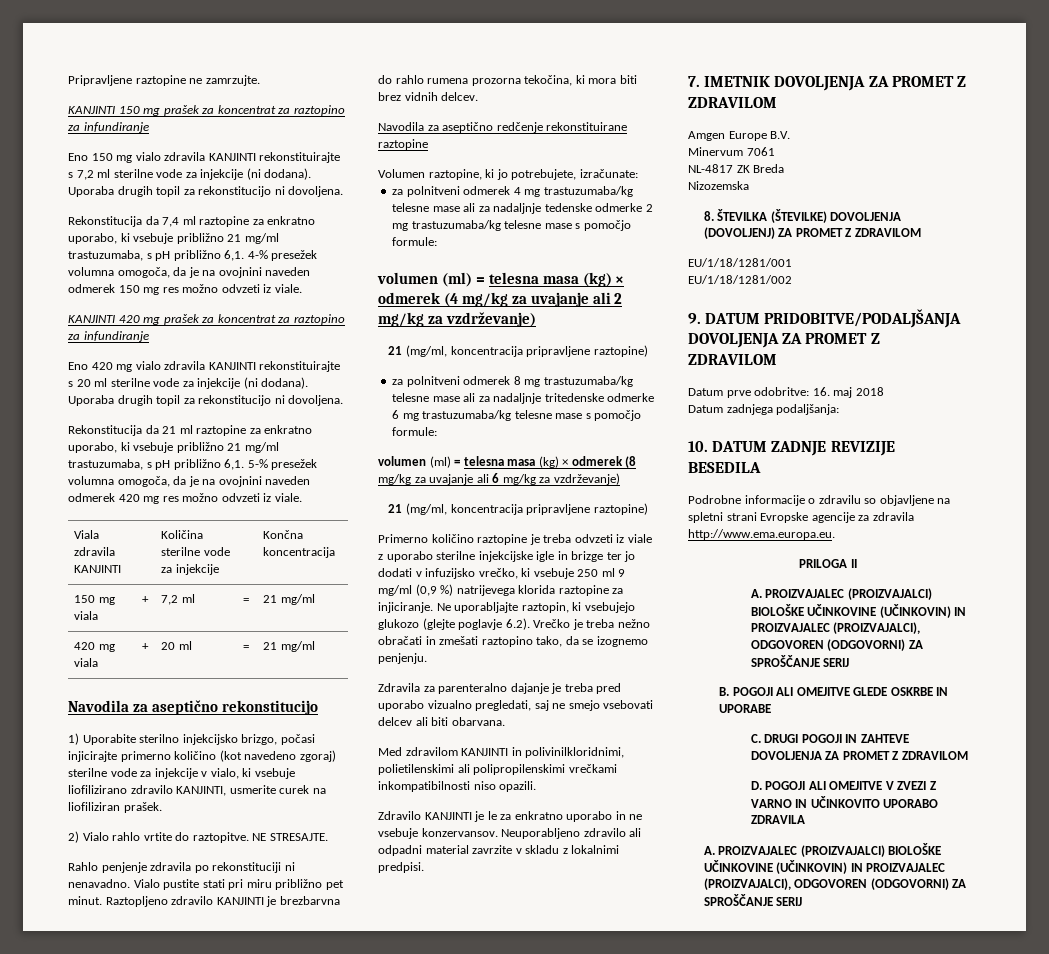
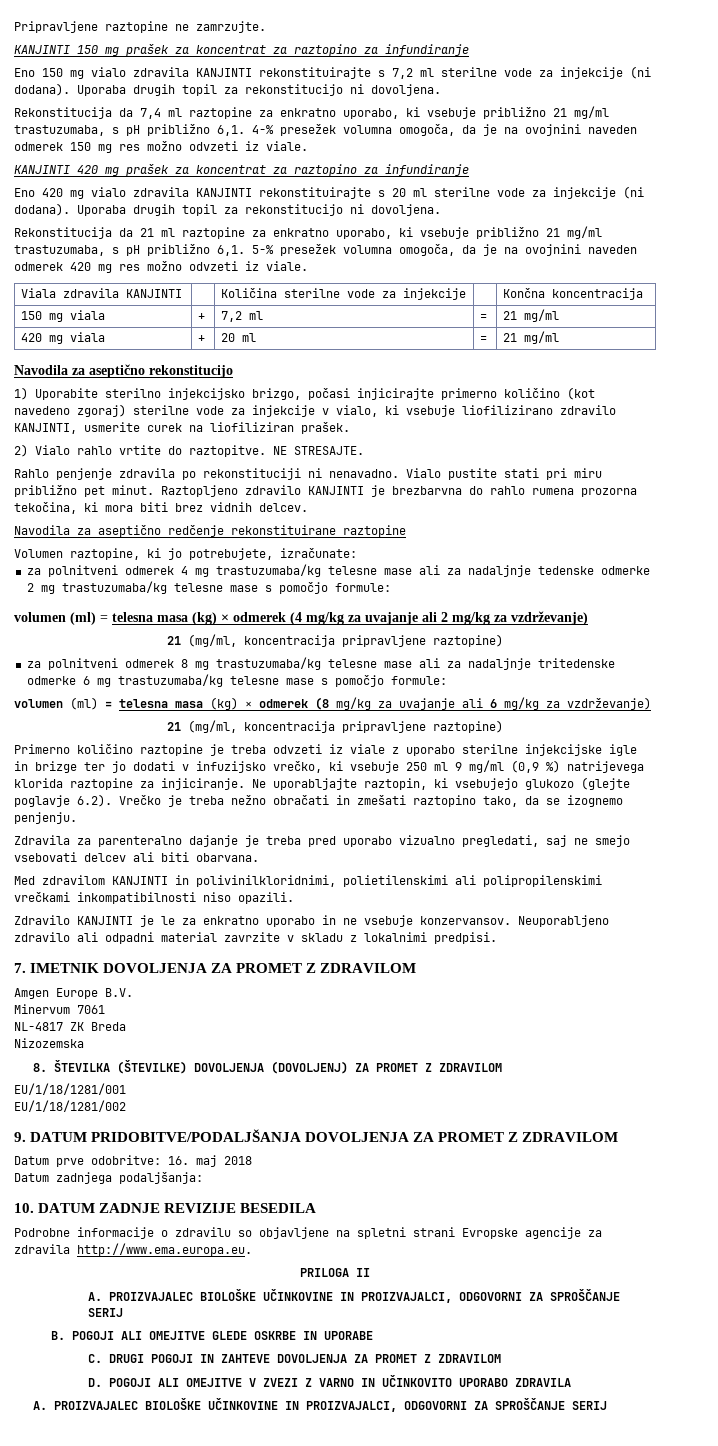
[847,588,932,600] [750,604,967,618] [750,622,921,634] [750,639,906,651] (PROIZVAJALCI) BIOLOŠKE UČINKOVINE (UČINKOVIN) IN PROIZVAJALEC (PROIZVAJALCI), ODGOVOREN (ODGOVORNI) -> [200,1289,523,1303] BIOLOŠKE UČINKOVINE IN PROIZVAJALCI, ODGOVORNI
[800,843,942,857] [703,860,946,874] [703,878,949,890] (PROIZVAJALCI) BIOLOŠKE UČINKOVINE (UČINKOVIN) IN PROIZVAJALEC (PROIZVAJALCI), ODGOVOREN (ODGOVORNI) -> [144,1398,467,1412] BIOLOŠKE UČINKOVINE IN PROIZVAJALCI, ODGOVORNI

